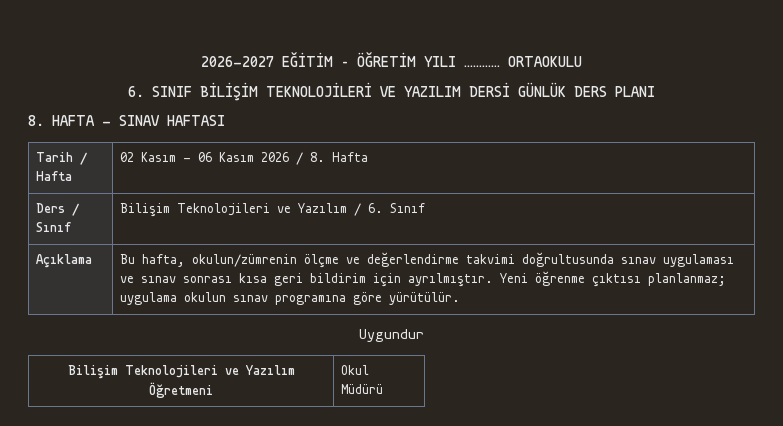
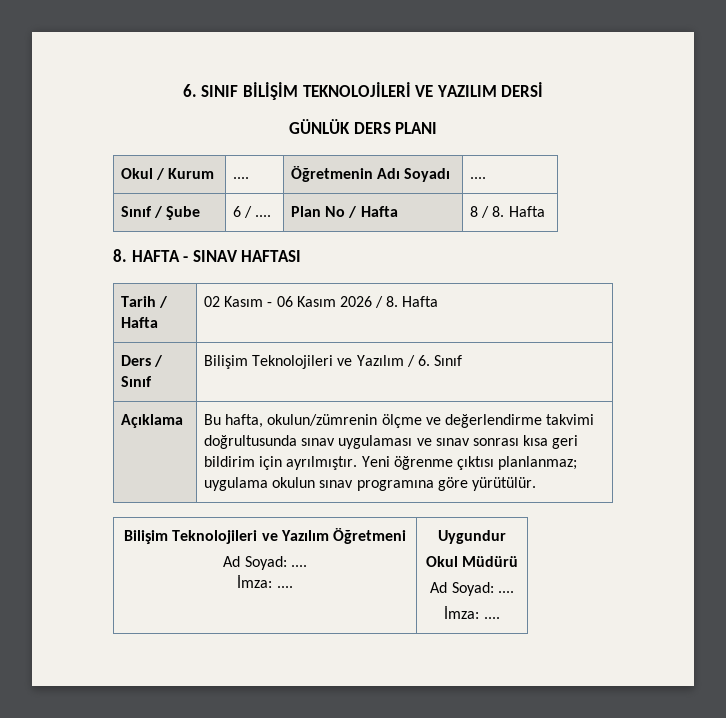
[201,52,582,67] 2026-2027 EĞİTİM – ÖĞRETİM YILI ………… ORTAOKULU // -> (182, 90) none
(510, 89) none -> (544, 89) //
(655, 91) none -> [120,168,215,180] [232,177,249,179] [290,166,451,182] [469,177,486,179] [120,206,201,220] [232,206,272,218] [290,206,398,218] [469,206,545,218] // Okul / Kurum | .... | Öğretmenin Adı Soyadı | .... // Sınıf / Şube | 6 / .... | Plan No / Hafta | 8 / 8. Hafta
[359,329,424,342] // Uygundur -> (536, 484) none
[340,365,369,375] [340,384,383,394] | Okul Müdürü -> [223,556,307,570] [237,575,293,588] [438,530,506,544] [425,556,519,567] [430,582,514,596] [444,606,500,619] // Ad Soyad: .... // İmza: .... | Uygundur // Okul Müdürü // Ad Soyad: .... // İmza: ....

